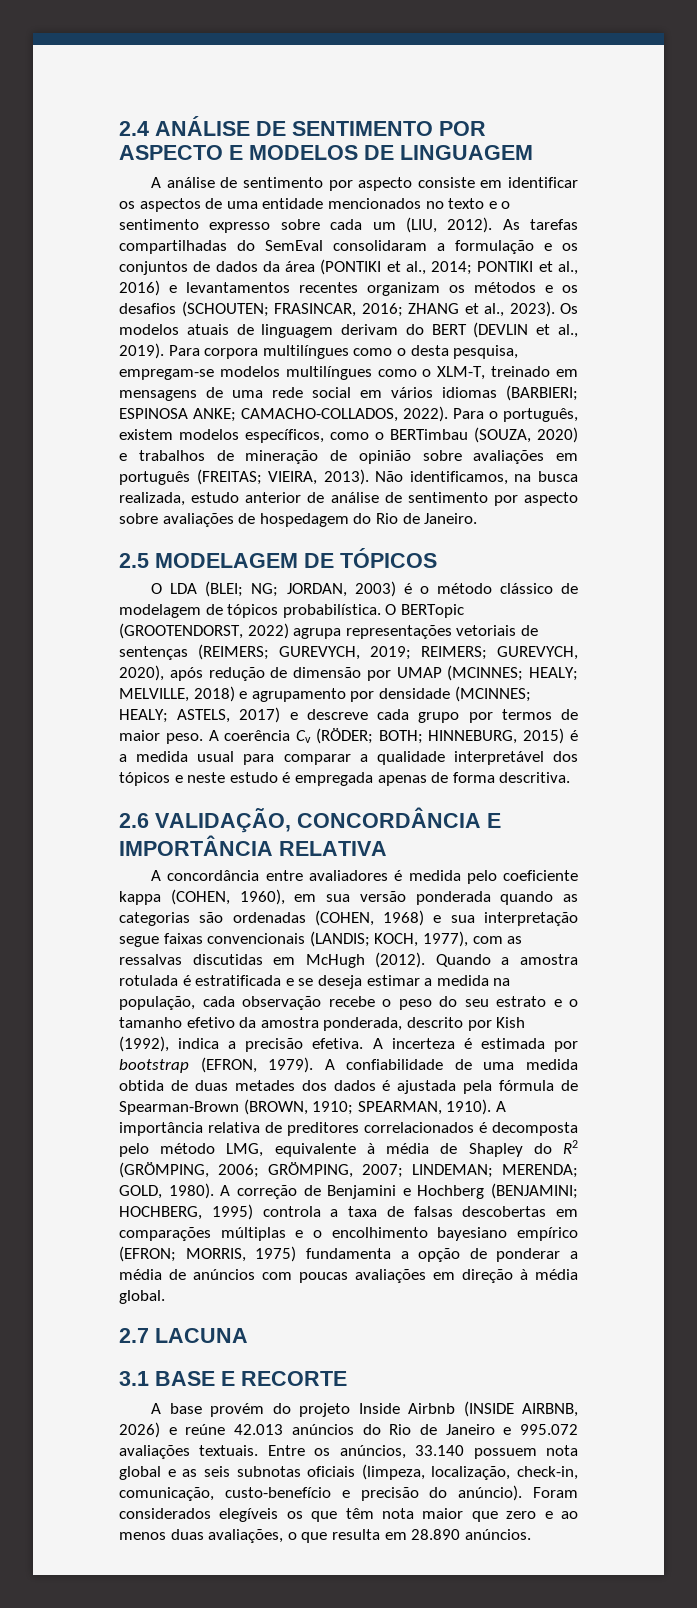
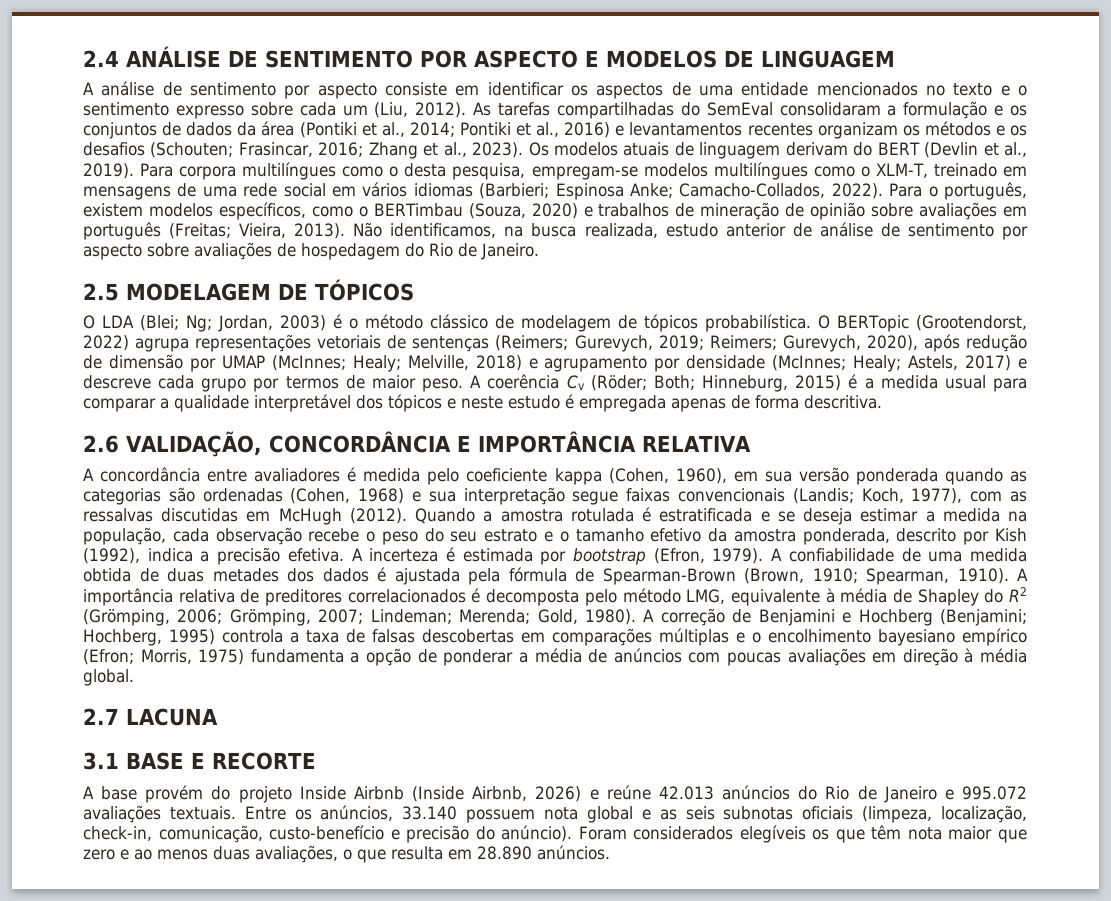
[405,217,437,233] (LIU, -> [374,102,409,118] (Liu,
[320,259,382,275] (PONTIKI -> [299,122,357,138] (Pontiki
[477,261,534,272] PONTIKI -> [459,122,511,136] Pontiki
[181,301,459,317] (SCHOUTEN; FRASINCAR, 2016; ZHANG -> [150,142,418,159] (Schouten; Frasincar, 2016; Zhang
[473,322,529,338] (DEVLIN -> [924,142,979,158] (Devlin
[506,385,578,401] [119,408,398,422] (BARBIERI; ESPINOSA ANKE; CAMACHO-COLLADOS, -> [479,183,826,200] (Barbieri; Espinosa Anke; Camacho-Collados,
[474,427,531,443] (SOUZA, -> [468,203,526,219] (Souza,
[196,469,318,485] (FREITAS; VIEIRA, -> [169,223,287,239] (Freitas; Vieira,
[205,581,347,597] (BLEI; NG; JORDAN, -> [140,315,274,332] (Blei; Ng; Jordan,
[119,623,243,639] (GROOTENDORST, -> [916,315,1028,331] (Grootendorst,
[198,644,578,660] (REIMERS; GUREVYCH, 2019; REIMERS; GUREVYCH, -> [495,335,861,352] (Reimers; Gurevych, 2019; Reimers; Gurevych,
[447,665,578,681] [119,688,189,702] (MCINNES; HEALY; MELVILLE, -> [271,355,469,372] (McInnes; Healy; Melville,
[454,686,531,702] [119,709,231,723] (MCINNES; HEALY; ASTELS, -> [772,355,959,372] (McInnes; Healy; Astels,
[315,728,518,744] (RÖDER; BOTH; HINNEBURG, -> [590,375,789,392] (Röder; Both; Hinneburg,
[170,889,230,905] (COHEN, -> [608,468,669,484] (Cohen,
[314,910,374,926] (COHEN, -> [290,488,351,504] (Cohen,
[309,931,419,947] (LANDIS; KOCH, -> [792,488,904,504] (Landis; Koch,
[200,1057,257,1073] (EFRON, -> [653,548,705,564] (Efron,
[243,1099,442,1115] (BROWN, 1910; SPEARMAN, -> [744,568,949,585] (Brown, 1910; Spearman,
[119,1162,578,1178] [119,1185,162,1199] (GRÖMPING, 2006; GRÖMPING, 2007; LINDEMAN; MERENDA; GOLD, -> [83,609,578,626] (Grömping, 2006; Grömping, 2007; Lindeman; Merenda; Gold,
[491,1183,578,1199] [119,1206,202,1220] (BENJAMINI; HOCHBERG, -> [940,609,1027,626] [83,629,162,646] (Benjamini; Hochberg,
[119,1246,246,1262] (EFRON; MORRIS, -> [83,649,192,665] (Efron; Morris,
[463,1401,578,1417] (INSIDE AIRBNB, -> [412,786,528,802] (Inside Airbnb,

